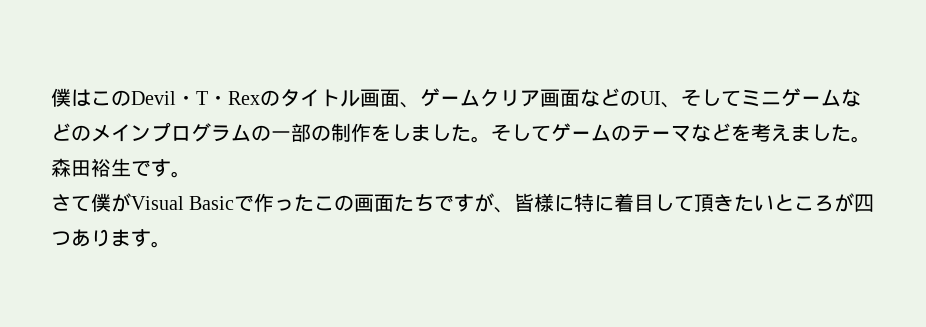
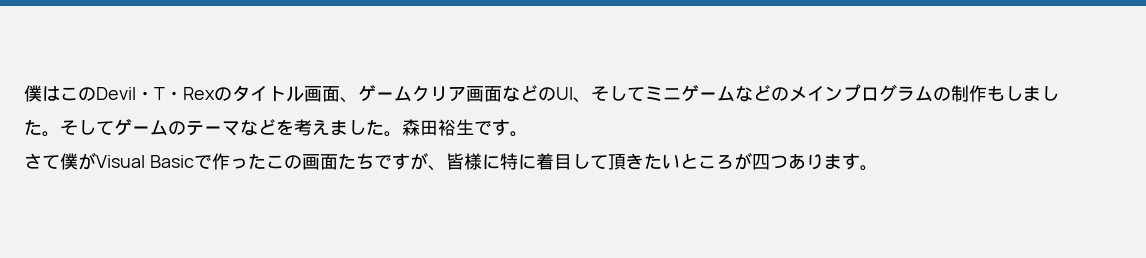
[271,123,391,142] 一部の制作を -> [951,85,1005,102] 制作も

